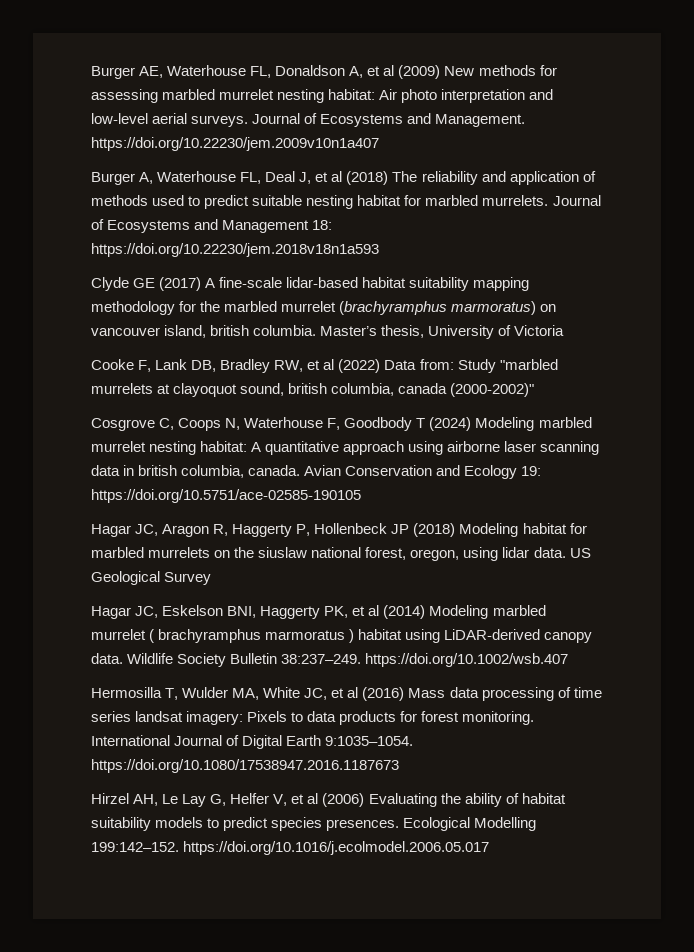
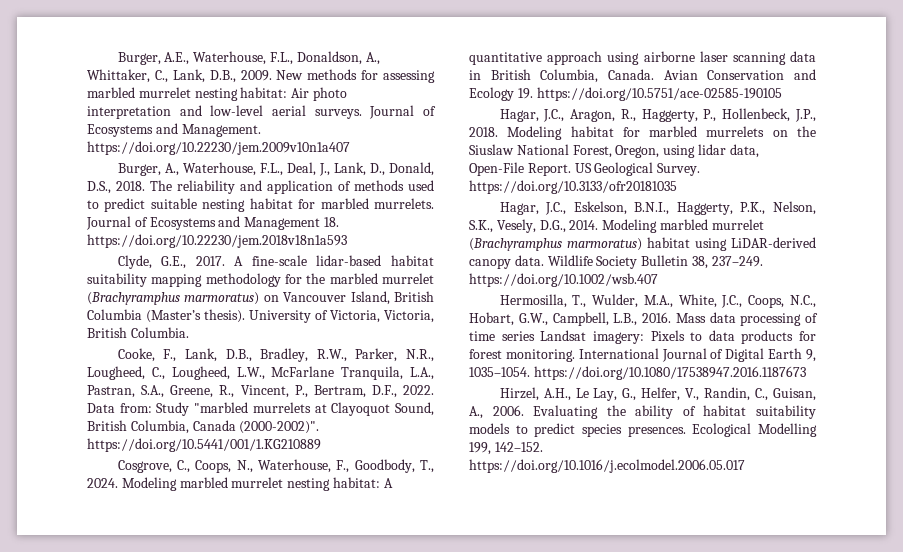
[91,65,441,79] Burger AE, Waterhouse FL, Donaldson A, et al (2009) -> [117,51,380,65] [87,69,272,83] Burger, A.E., Waterhouse, F.L., Donaldson, A., Whittaker, C., Lank, D.B., 2009.
[91,171,389,185] Burger A, Waterhouse FL, Deal J, et al (2018) -> [117,162,434,176] [87,181,145,194] Burger, A., Waterhouse, F.L., Deal, J., Lank, D., Donald, D.S., 2018.
[312,220,333,230] 18: -> [323,217,339,227] 18.
[91,277,202,291] Clyde GE (2017) -> [117,255,225,269] Clyde, G.E., 2017.
[339,301,448,315] (brachyramphus -> [87,292,180,305] (Brachyramphus
[91,325,565,339] [91,359,381,373] vancouver island, british columbia. Master’s thesis, University of Victoria // Cooke F, Lank DB, Bradley RW, et al (2022) -> [283,291,434,305] [87,309,434,323] [87,327,189,338] [117,348,434,362] [87,366,434,380] [87,385,434,398] Vancouver Island, British Columbia (Master’s thesis). University of Victoria, Victoria, British Columbia. // Cooke, F., Lank, D.B., Bradley, R.W., Parker, N.R., Lougheed, C., Lougheed, L.W., McFarlane Tranquila, L.A., Pastran, S.A., Greene, R., Vincent, P., Bertram, D.F., 2022.
[173,383,535,397] [91,417,472,431] clayoquot sound, british columbia, canada (2000-2002)" // Cosgrove C, Coops N, Waterhouse F, Goodbody T (2024) -> [331,402,434,416] [87,420,320,434] [87,438,321,452] [117,459,434,473] [87,478,118,488] Clayoquot Sound, British Columbia, Canada (2000-2002)". https://doi.org/10.5441/001/1.KG210889 // Cosgrove, C., Coops, N., Waterhouse, F., Goodbody, T., 2024.
[138,465,301,478] british columbia, canada. -> [490,69,654,83] British Columbia, Canada.
[521,466,542,476] 19: -> [517,88,533,99] 19.
[91,523,456,537] Hagar JC, Aragon R, Haggerty P, Hollenbeck JP (2018) -> [499,108,816,122] [469,127,498,137] Hagar, J.C., Aragon, R., Haggerty, P., Hollenbeck, J.P., 2018.
[258,547,591,561] [91,571,212,585] [91,605,546,619] [91,629,355,643] siuslaw national forest, oregon, using lidar data. US Geological Survey // Hagar JC, Eskelson BNI, Haggerty PK, et al (2014) Modeling marbled murrelet ( brachyramphus marmoratus ) -> [469,144,759,158] [469,162,701,176] [469,180,677,194] [499,201,816,215] [469,219,764,233] [469,238,642,251] Siuslaw National Forest, Oregon, using lidar data, Open-File Report. US Geological Survey. https://doi.org/10.3133/ofr20181035 // Hagar, J.C., Eskelson, B.N.I., Haggerty, P.K., Nelson, S.K., Vesely, D.G., 2014. Modeling marbled murrelet (Brachyramphus marmoratus)
[281,654,362,664] 38:237–249. -> [691,256,763,269] 38, 237–249.
[91,687,405,701] Hermosilla T, Wulder MA, White JC, et al (2016) -> [499,294,816,308] [469,312,671,326] Hermosilla, T., Wulder, M.A., White, J.C., Coops, N.C., Hobart, G.W., Campbell, L.B., 2016.
[135,711,184,722] landsat -> [540,330,587,341] Landsat
[325,736,414,746] 9:1035–1054. -> [806,349,816,362] [469,367,530,377] 9, 1035–1054.
[91,793,365,807] Hirzel AH, Le Lay G, Helfer V, et al (2006) -> [499,387,816,401] [469,405,524,419] Hirzel, A.H., Le Lay, G., Helfer, V., Randin, C., Guisan, A., 2006.
[91,842,179,852] 199:142–152. -> [469,442,543,455] 199, 142–152.

